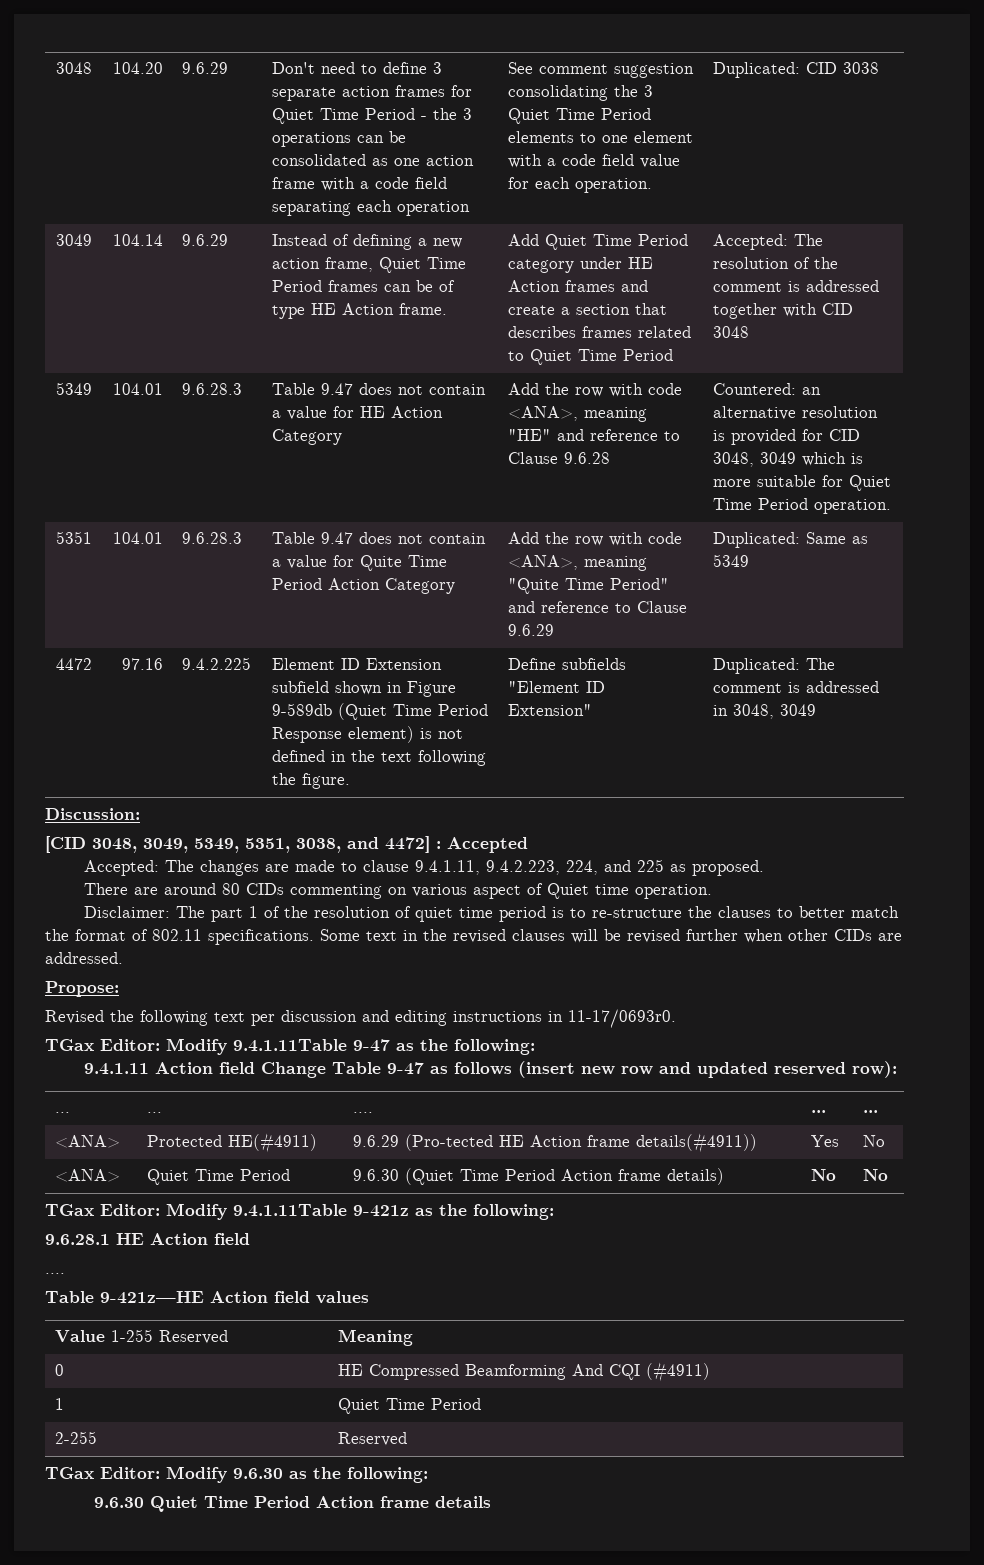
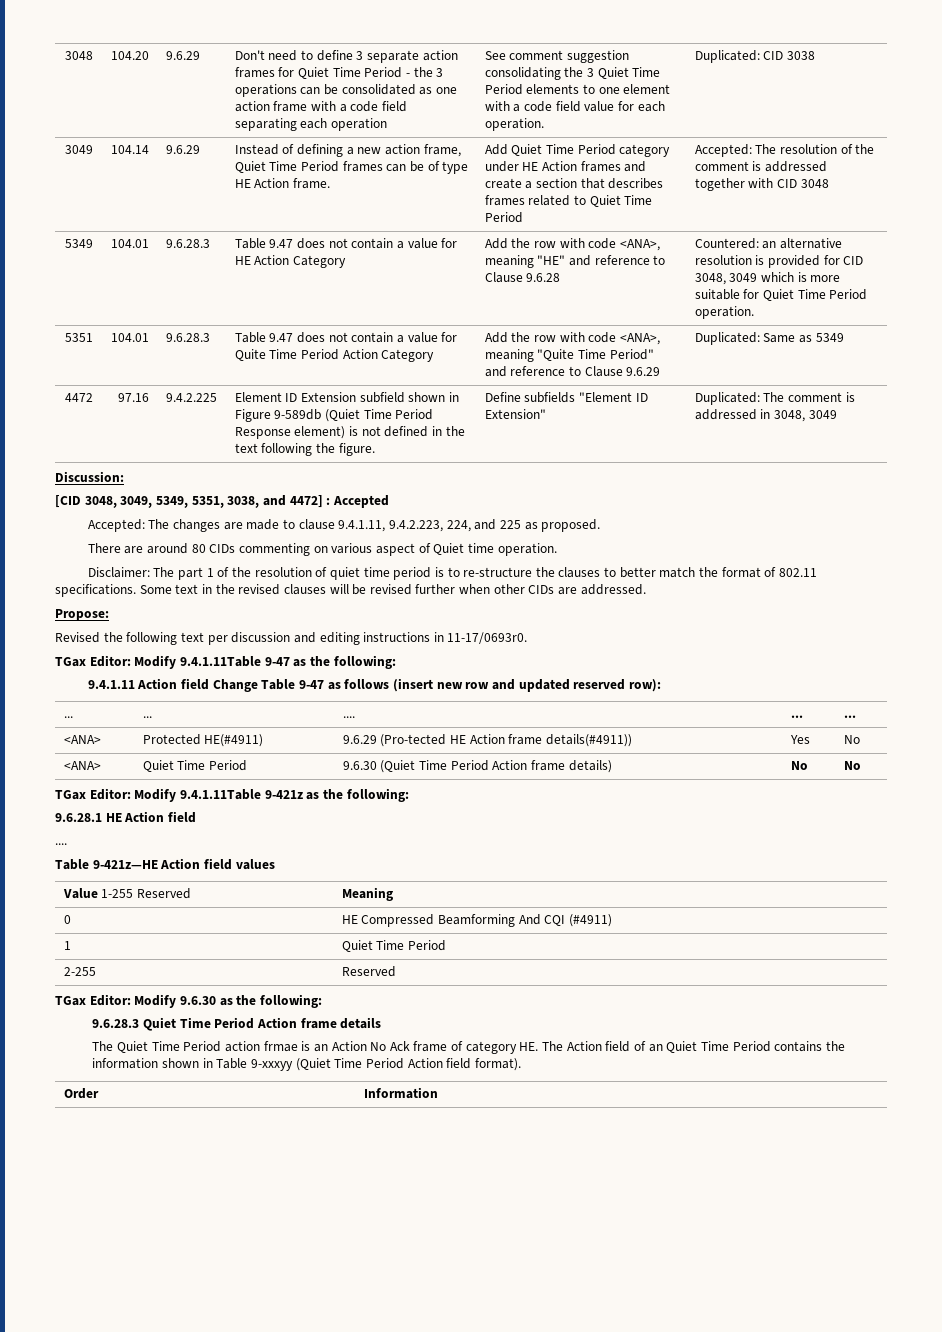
[94,1497,145,1508] 9.6.30 -> [92,1019,140,1028] 9.6.28.3
(492, 1502) none -> [92,1041,845,1054] [92,1058,521,1071] [63,1088,99,1099] [363,1087,438,1099] // The Quiet Time Period action frmae is an Action No Ack frame of category HE. The Action field of an Quiet Time Period contains the information shown in Table 9-xxxyy (Quiet Time Period Action field format). // Order | Information

